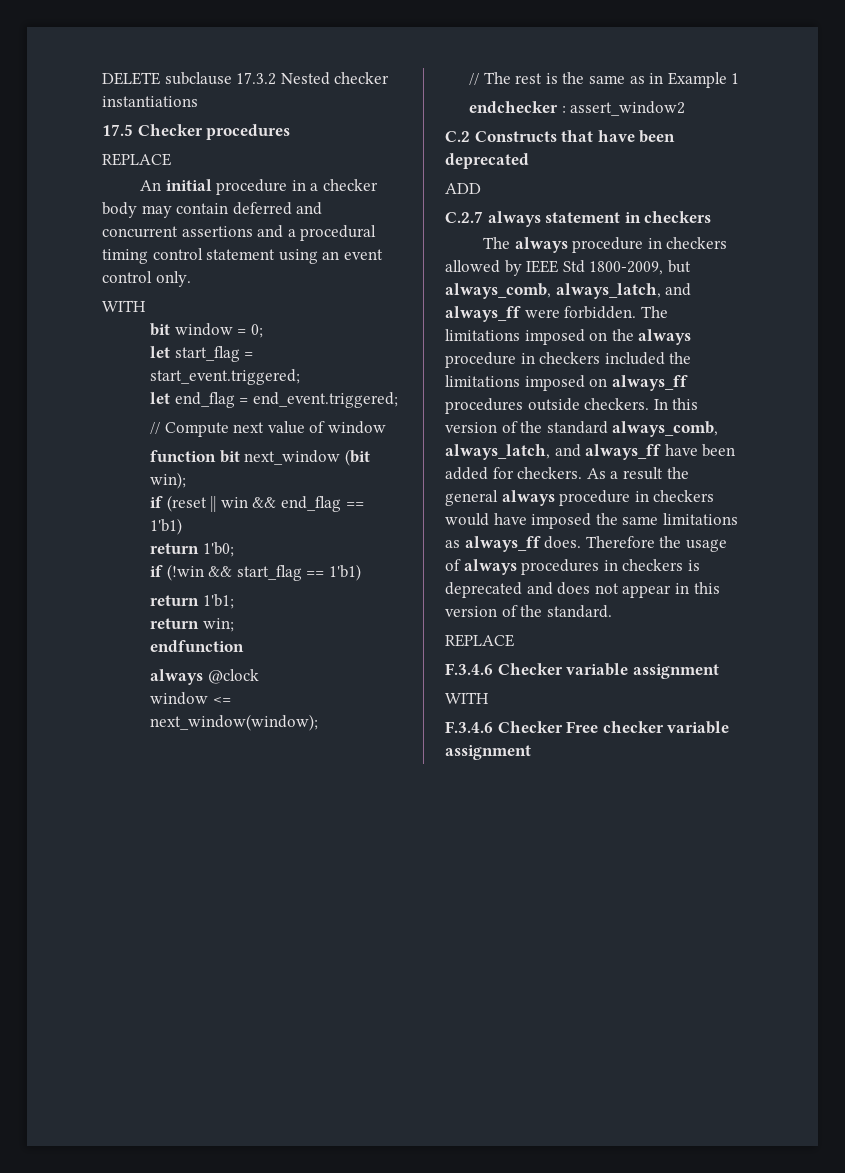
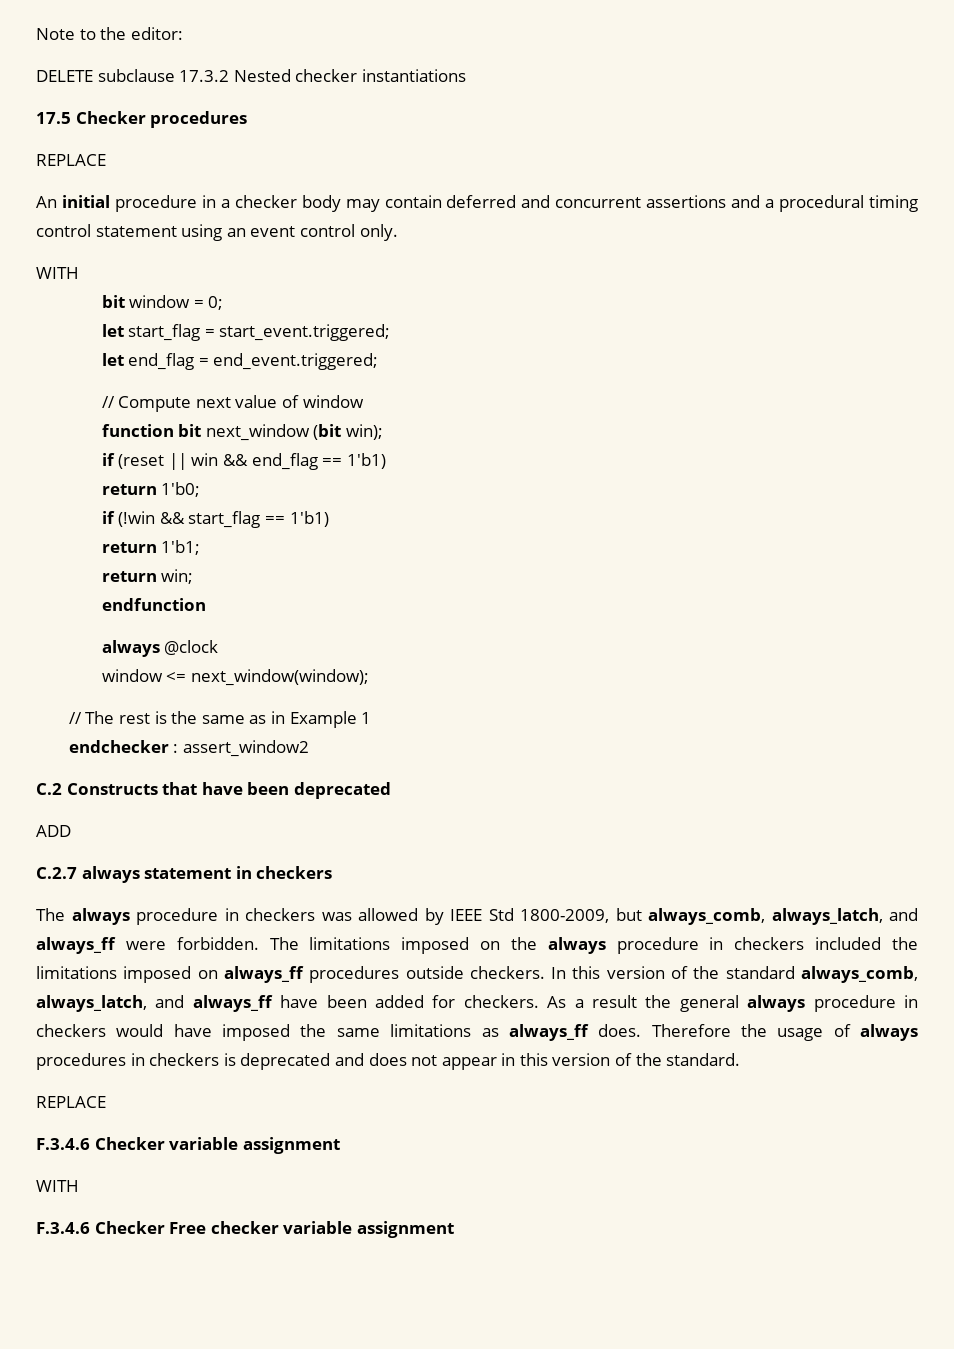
(102, 78) none -> [36,27,183,40] Note to the editor: //
(728, 243) none -> [321,912,352,921] was

